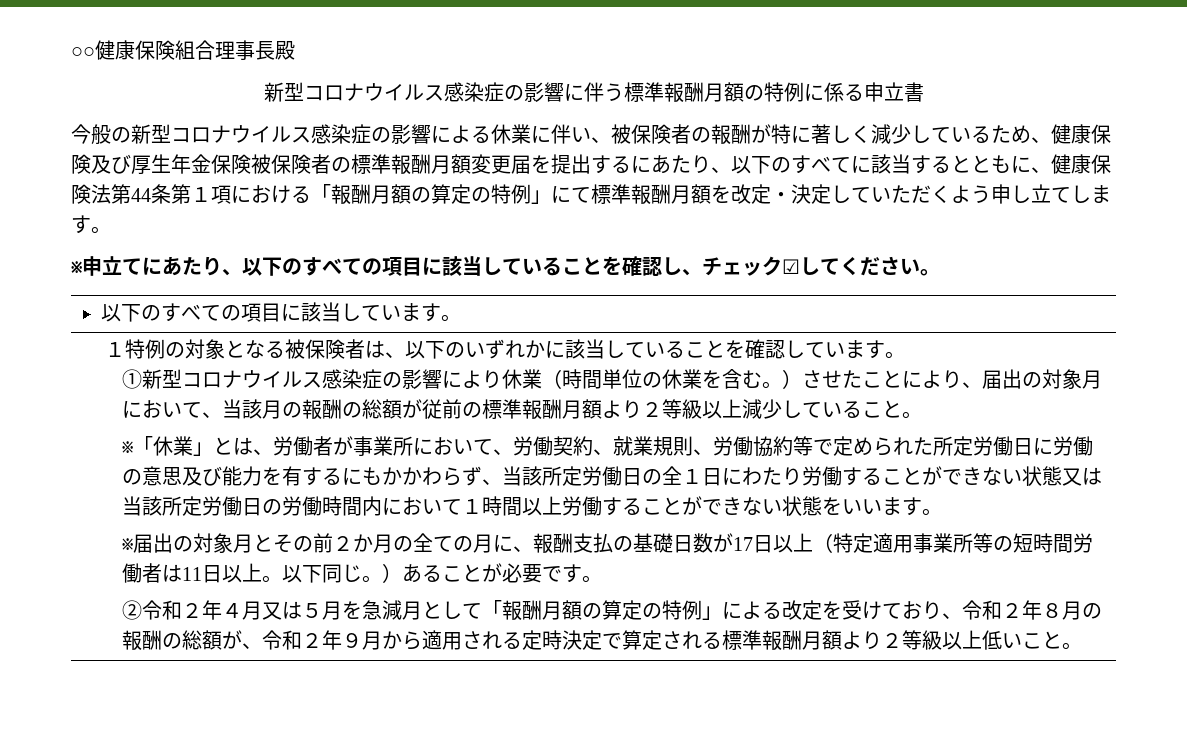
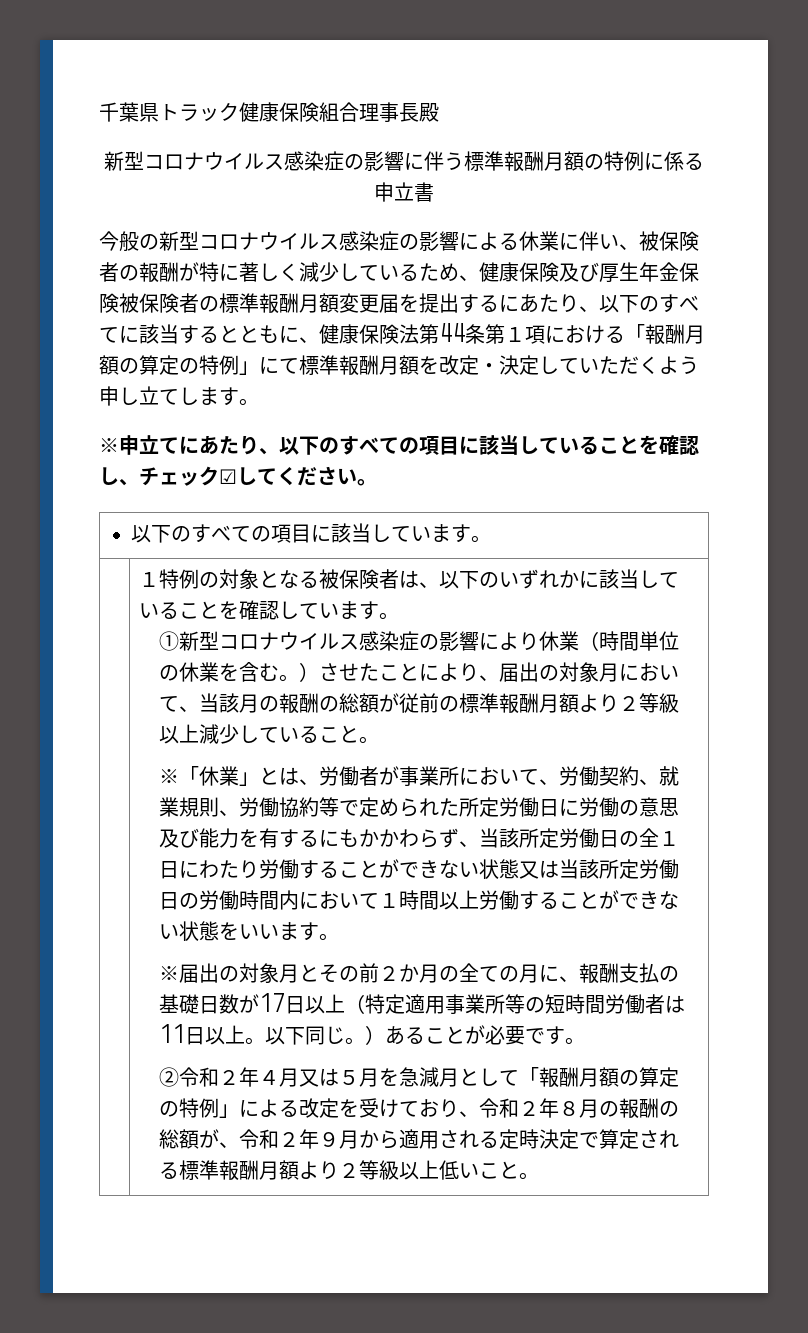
[71,47,95,58] ○○ -> [99,102,239,122] 千葉県トラック

